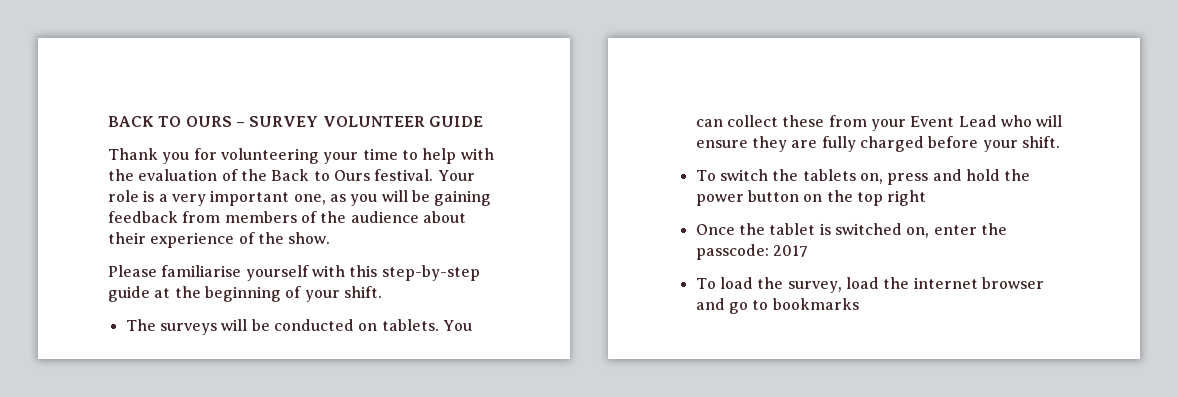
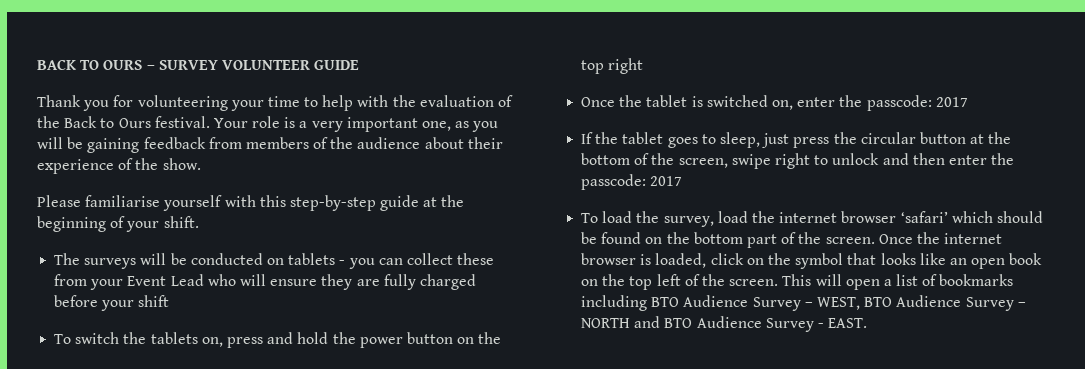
[381,319,472,331] tablets. You -> [288,253,375,269] tablets - you
[1021,136,1060,148] shift. -> [138,295,170,307] shift
(808, 251) none -> [581,132,1012,148] [581,153,1015,169] [581,174,683,190] // If the tablet goes to sleep, just press the circular button at the bottom of the screen, swipe right to unlock and then enter the passcode: 2017
[695,298,859,314] and go to bookmarks -> [900,211,1043,223] [581,232,1003,248] [581,253,1043,269] [581,274,1014,290] [581,295,1026,311] [581,316,868,332] ‘safari’ which should be found on the bottom part of the screen. Once the internet browser is loaded, click on the symbol that looks like an open book on the top left of the screen. This will open a list of bookmarks including BTO Audience Survey – WEST, BTO Audience Survey – NORTH and BTO Audience Survey - EAST.

